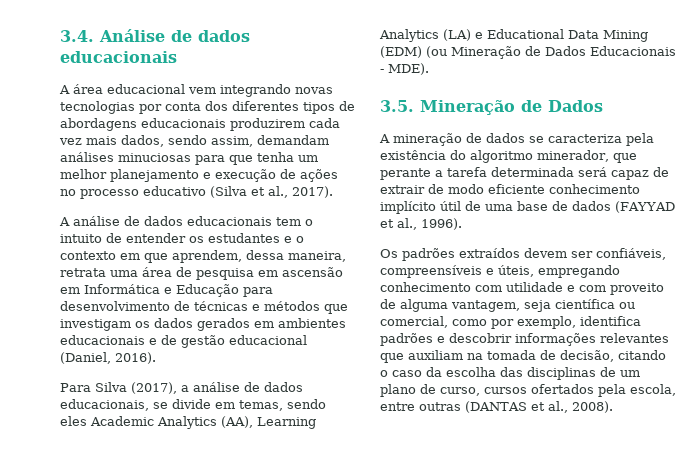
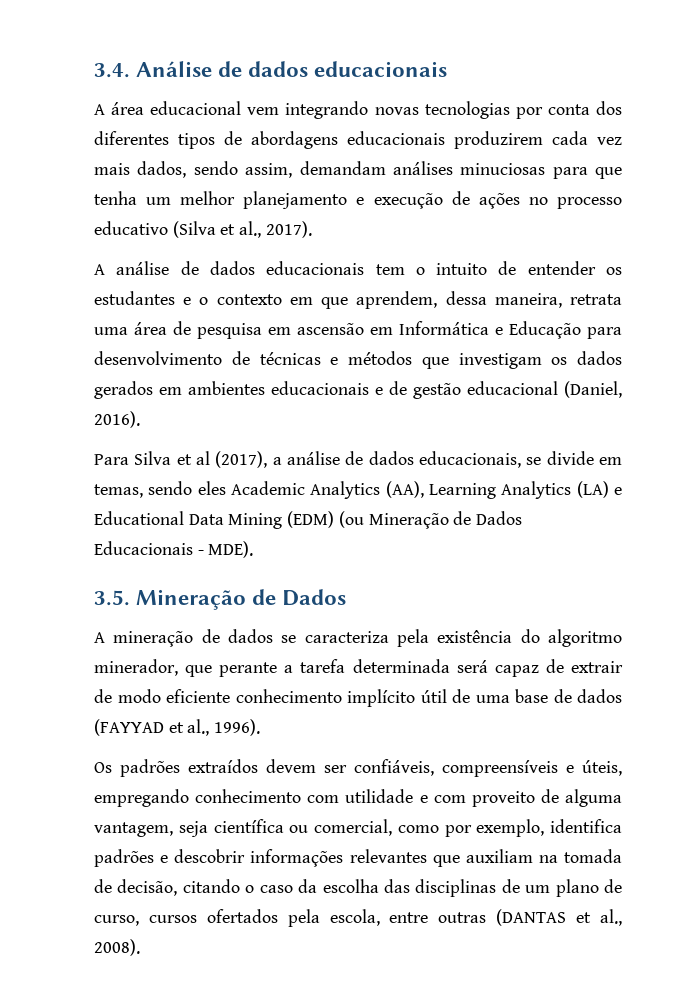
(127, 387) none -> [176,451,210,465] et al

